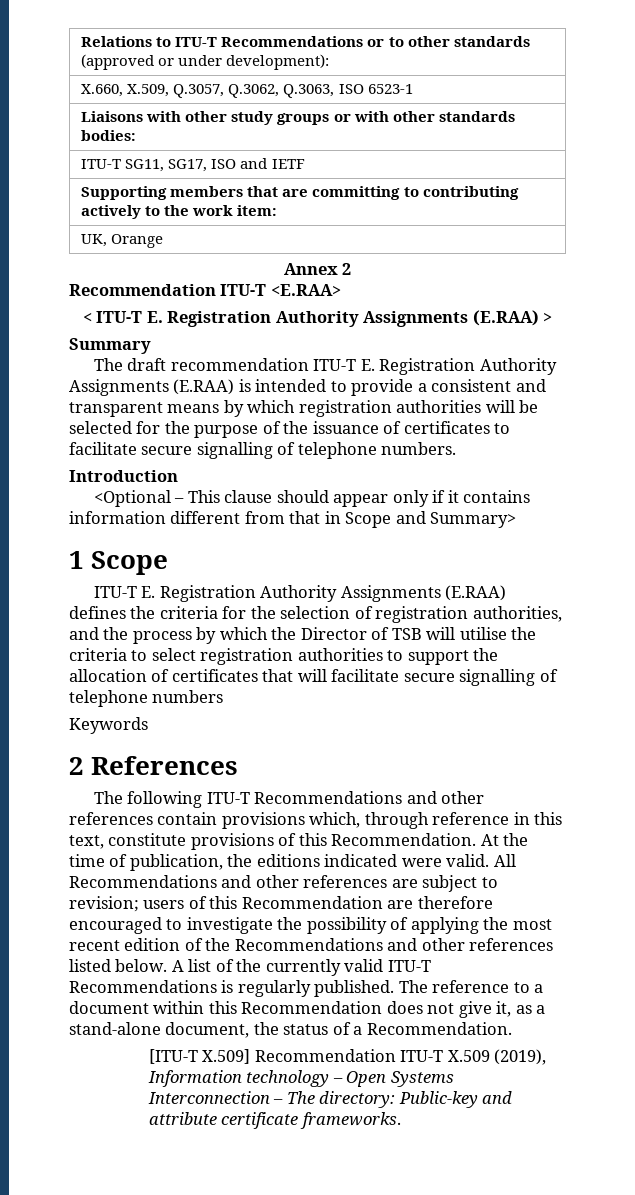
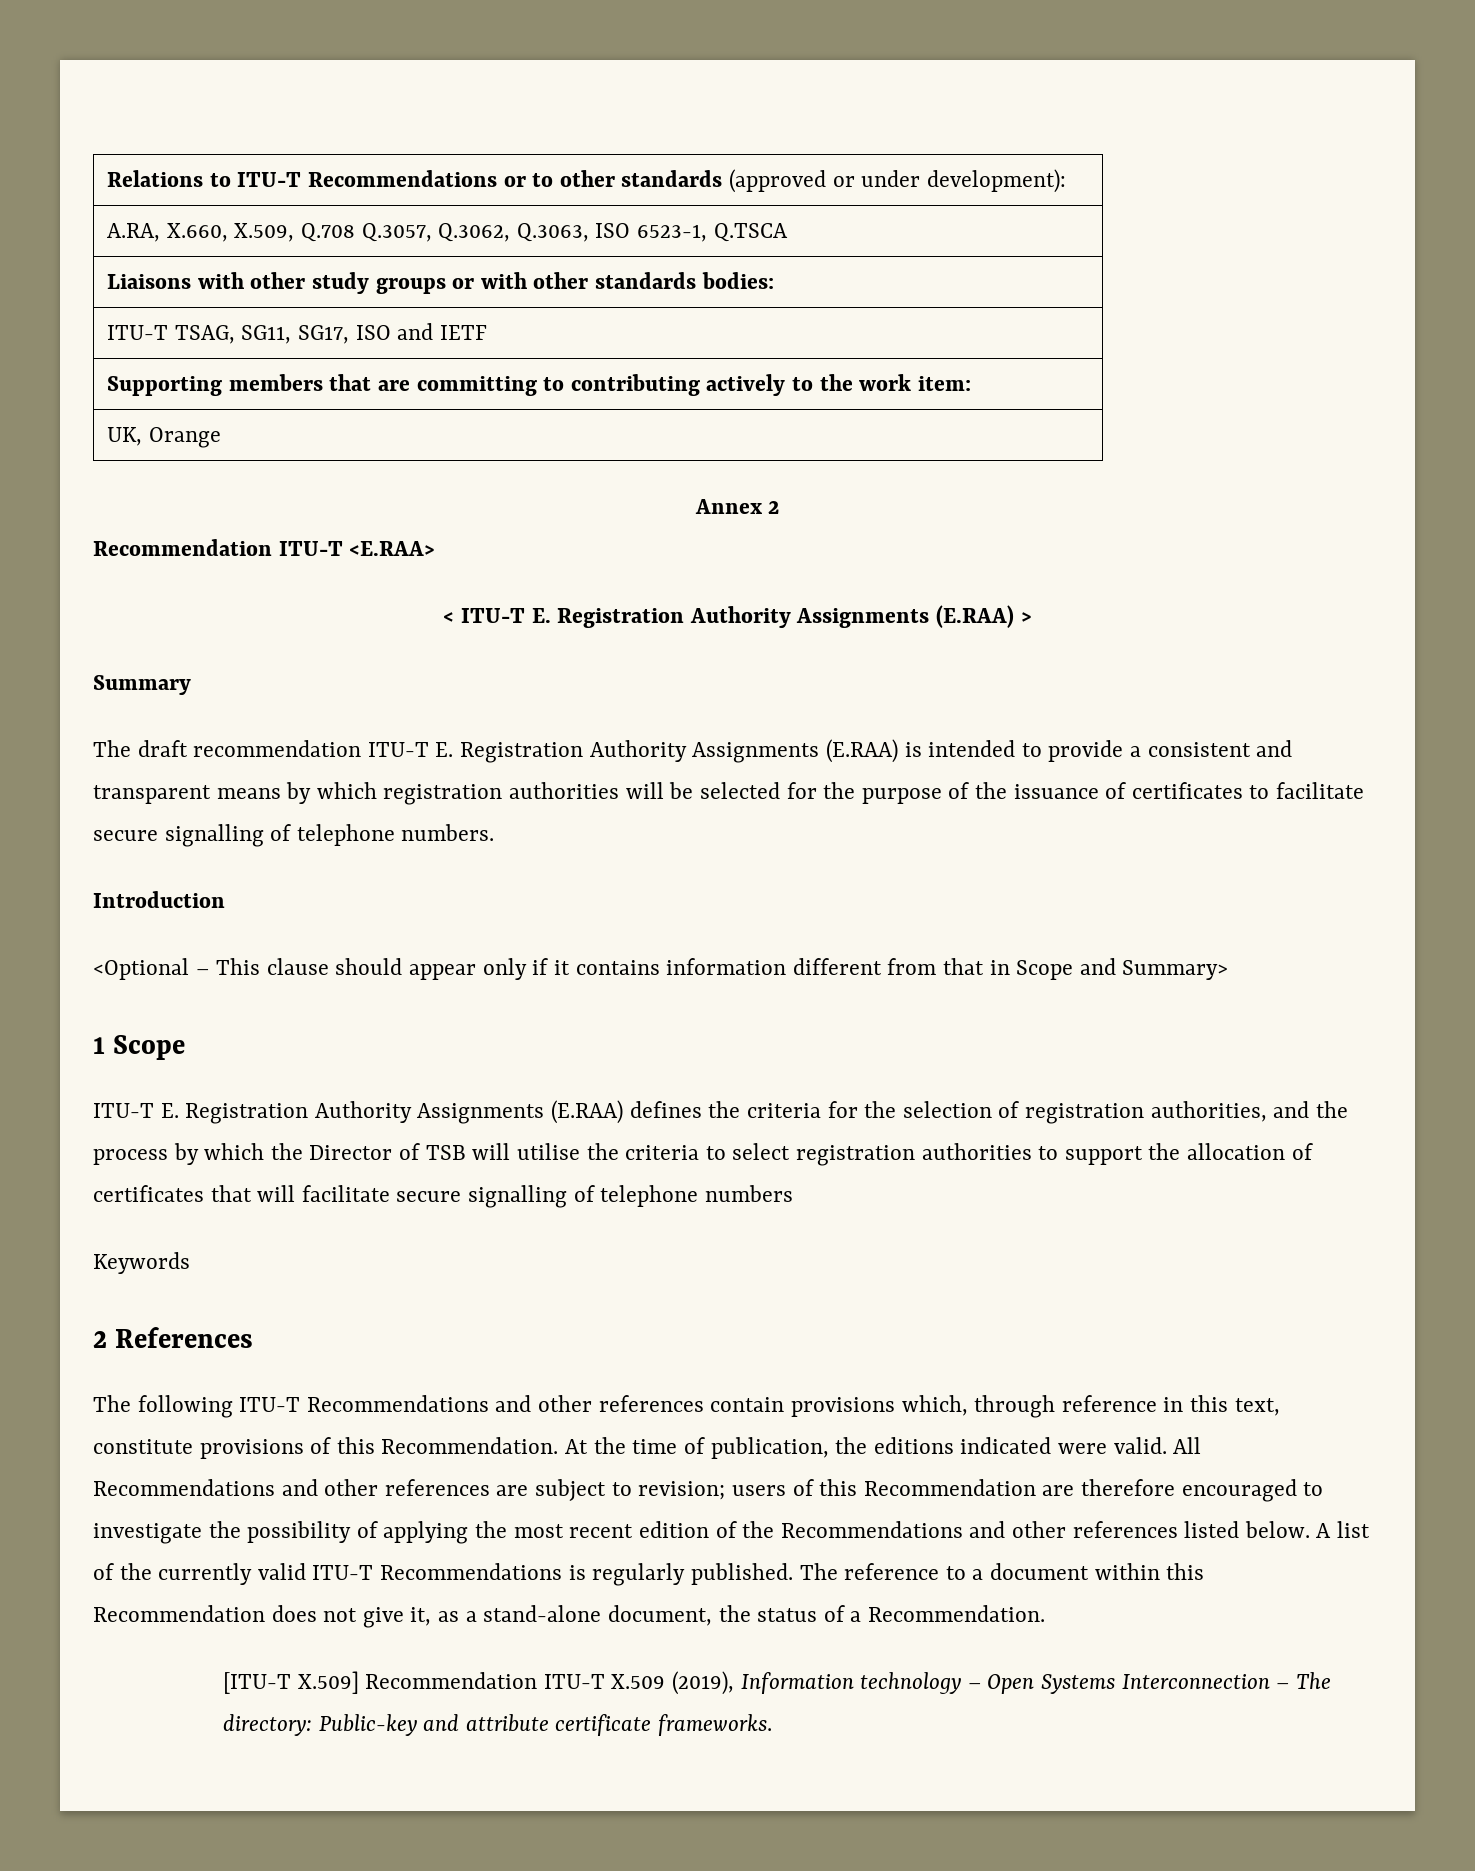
(330, 62) none -> [107,223,161,242] A.RA,
(170, 90) none -> [301,223,356,242] Q.708
[367,84,413,94] 6523-1 -> [637,223,788,242] 6523-1, Q.TSCA
(122, 164) none -> [174,325,235,344] TSAG,

